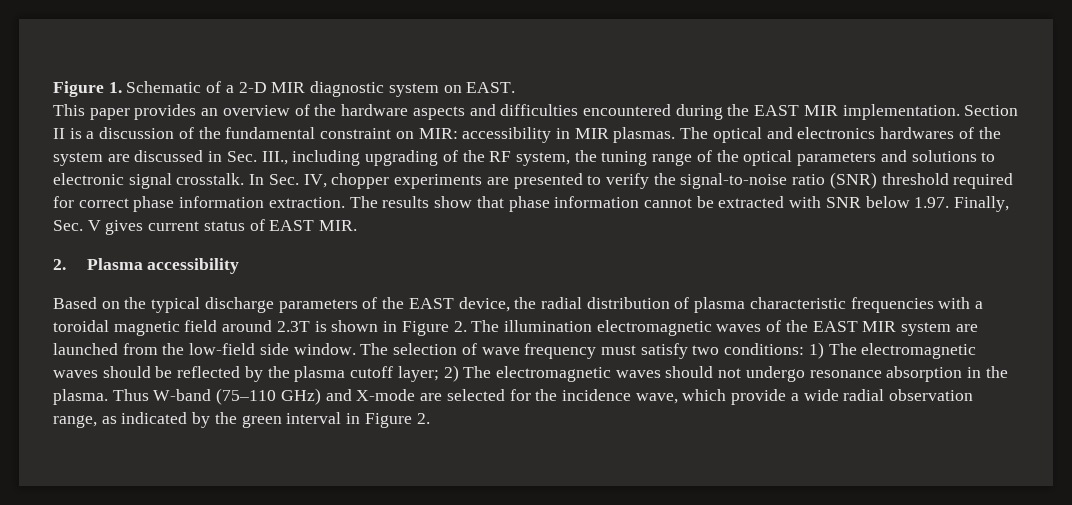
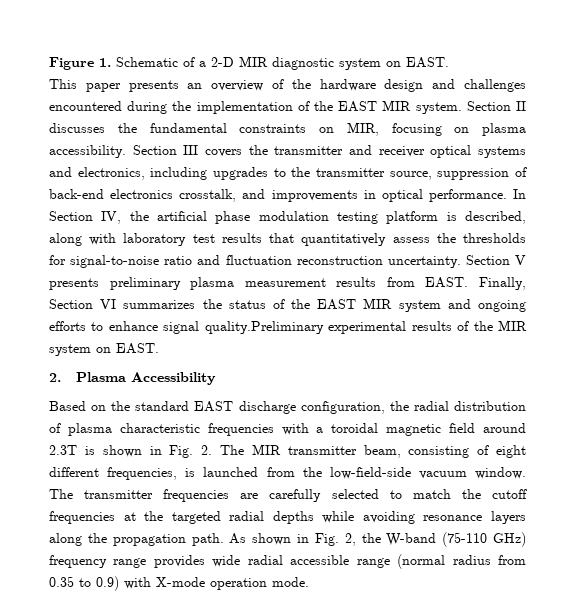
[134,104,197,120] provides -> [128,80,179,92] presents
[412,104,960,120] aspects and difficulties encountered during the EAST MIR implementation. -> [384,79,527,92] [49,100,462,114] design and challenges encountered during the implementation of the EAST MIR system.
[69,127,1001,143] [53,150,996,166] [53,172,1014,189] [53,196,1010,212] [53,219,358,235] is a discussion of the fundamental constraint on MIR: accessibility in MIR plasmas. The optical and electronics hardwares of the system are discussed in Sec. III., including upgrading of the RF system, the tuning range of the optical parameters and solutions to electronic signal crosstalk. In Sec. IV, chopper experiments are presented to verify the signal-to-noise ratio (SNR) threshold required for correct phase information extraction. The results show that phase information cannot be extracted with SNR below 1.97. Finally, Sec. V gives current status of EAST MIR. -> [49,122,526,136] [49,145,526,158] [49,167,527,180] [49,189,526,202] [49,211,526,224] [49,233,526,246] [49,255,526,268] [49,277,526,290] [49,298,526,312] [49,320,527,334] [49,343,159,356] discusses the fundamental constraints on MIR, focusing on plasma accessibility. Section III covers the transmitter and receiver optical systems and electronics, including upgrades to the transmitter source, suppression of back-end electronics crosstalk, and improvements in optical performance. In Section IV, the artificial phase modulation testing platform is described, along with laboratory test results that quantitatively assess the thresholds for signal-to-noise ratio and fluctuation reconstruction uncertainty. Section V presents preliminary plasma measurement results from EAST. Finally, Section VI summarizes the status of the EAST MIR system and ongoing efforts to enhance signal quality.Preliminary experimental results of the MIR system on EAST.
[147,258,240,274] accessibility -> [130,372,216,385] Accessibility
[151,297,510,313] typical discharge parameters of the EAST device, -> [135,401,385,414] standard EAST discharge configuration,
[401,321,449,336] Figure -> [169,445,194,458] Fig.
[503,320,978,336] [53,342,977,359] [53,365,1008,382] [53,388,974,405] [53,412,430,428] illumination electromagnetic waves of the EAST MIR system are launched from the low-field side window. The selection of wave frequency must satisfy two conditions: 1) The electromagnetic waves should be reflected by the plasma cutoff layer; 2) The electromagnetic waves should not undergo resonance absorption in the plasma. Thus W-band (75–110 GHz) and X-mode are selected for the incidence wave, which provide a wide radial observation range, as indicated by the green interval in Figure 2. -> [251,444,526,458] [49,467,526,480] [49,489,527,502] [49,511,526,524] [49,532,526,547] [49,554,527,569] [49,576,309,591] MIR transmitter beam, consisting of eight different frequencies, is launched from the low-field-side vacuum window. The transmitter frequencies are carefully selected to match the cutoff frequencies at the targeted radial depths while avoiding resonance layers along the propagation path. As shown in Fig. 2, the W-band (75-110 GHz) frequency range provides wide radial accessible range (normal radius from 0.35 to 0.9) with X-mode operation mode.

